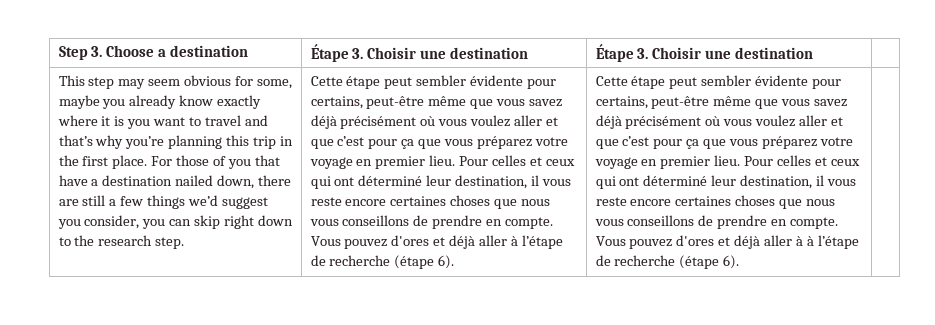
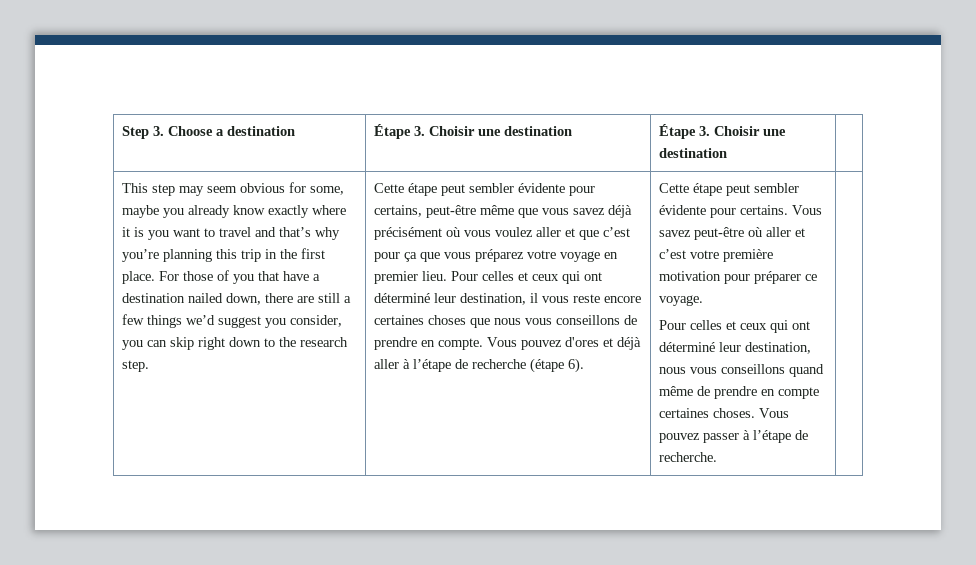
[595,96,848,109] [595,115,844,129] [595,136,853,149] [594,155,860,169] [595,175,857,189] [595,195,836,209] [594,215,839,229] [595,235,859,249] [595,255,740,269] certains, peut-être même que vous savez déjà précisément où vous voulez aller et que c’est pour ça que vous préparez votre voyage en premier lieu. Pour celles et ceux qui ont déterminé leur destination, il vous reste encore certaines choses que nous vous conseillons de prendre en compte. Vous pouvez d'ores et déjà aller à à l’étape de recherche (étape 6). -> [740,205,823,215] [659,227,806,240] [659,249,774,262] [659,271,818,284] [659,295,704,306] [659,320,811,333] [659,342,812,354] [659,364,825,377] [659,386,820,399] [659,408,790,418] [659,430,809,443] [659,452,718,462] certains. Vous savez peut-être où aller et c’est votre première motivation pour préparer ce voyage. // Pour celles et ceux qui ont déterminé leur destination, nous vous conseillons quand même de prendre en compte certaines choses. Vous pouvez passer à l’étape de recherche.

